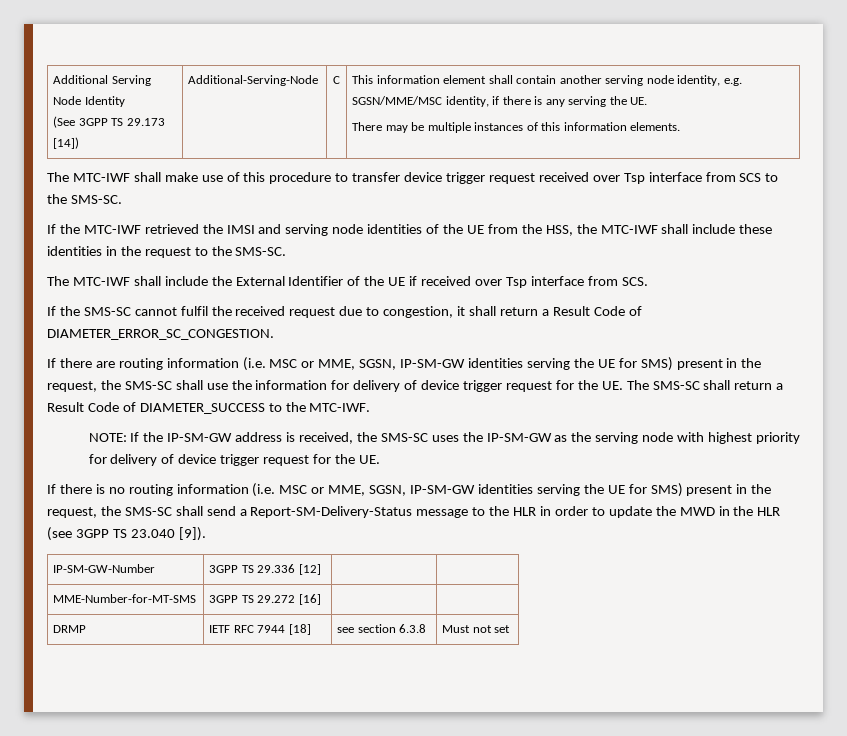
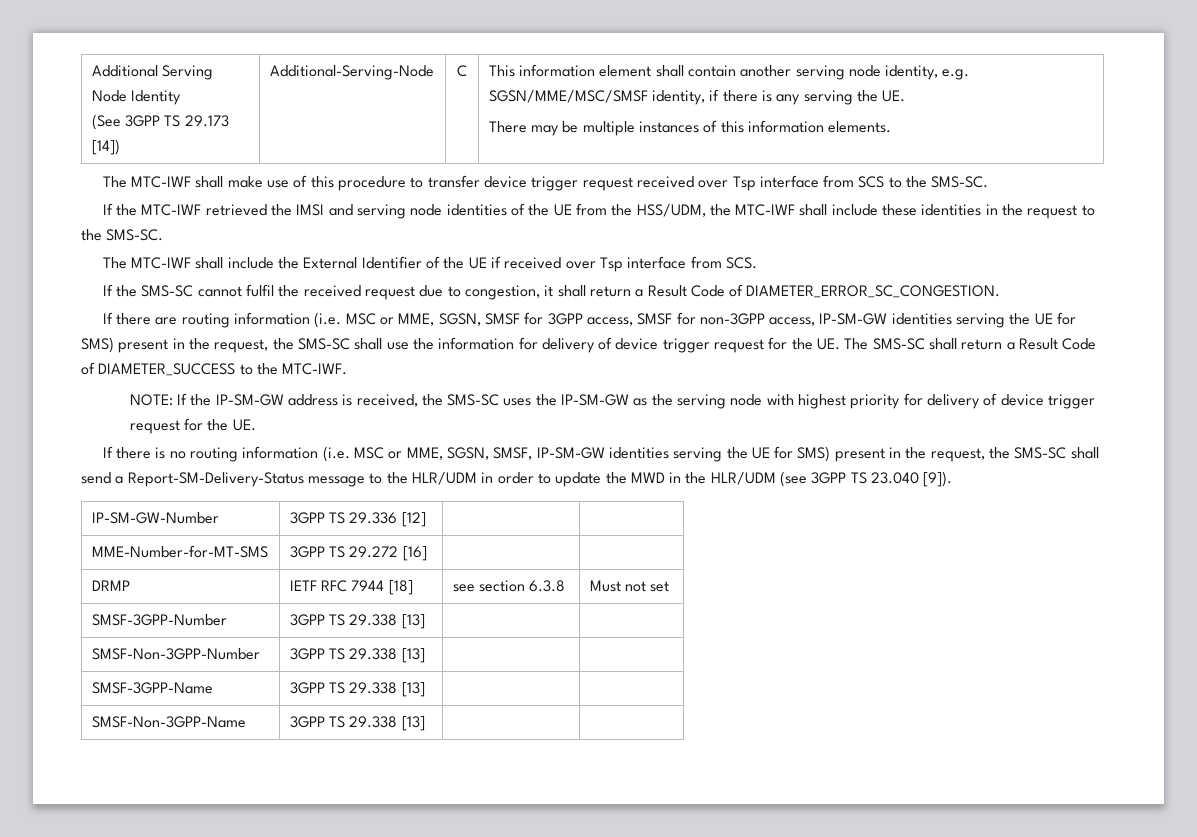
[352,96,443,105] SGSN/MME/MSC -> [488,90,648,103] SGSN/MME/MSC/SMSF
[545,225,573,236] HSS, -> [636,204,706,217] HSS/UDM,
(397, 364) none -> [484,312,816,326] SMSF for 3GPP access, SMSF for non-3GPP access,
(407, 490) none -> [493,447,533,460] SMSF,
[513,507,537,516] HLR -> [411,472,477,485] HLR/UDM
[757,507,781,516] HLR -> [710,472,776,485] HLR/UDM
(511, 629) none -> [91,614,227,626] [289,614,425,629] [91,648,260,660] [289,648,425,663] [91,682,213,694] [289,682,425,697] [91,716,246,728] [289,716,425,731] // SMSF-3GPP-Number | 3GPP TS 29.338 [13] | | // SMSF-Non-3GPP-Number | 3GPP TS 29.338 [13] | | // SMSF-3GPP-Name | 3GPP TS 29.338 [13] | | // SMSF-Non-3GPP-Name | 3GPP TS 29.338 [13] | |

